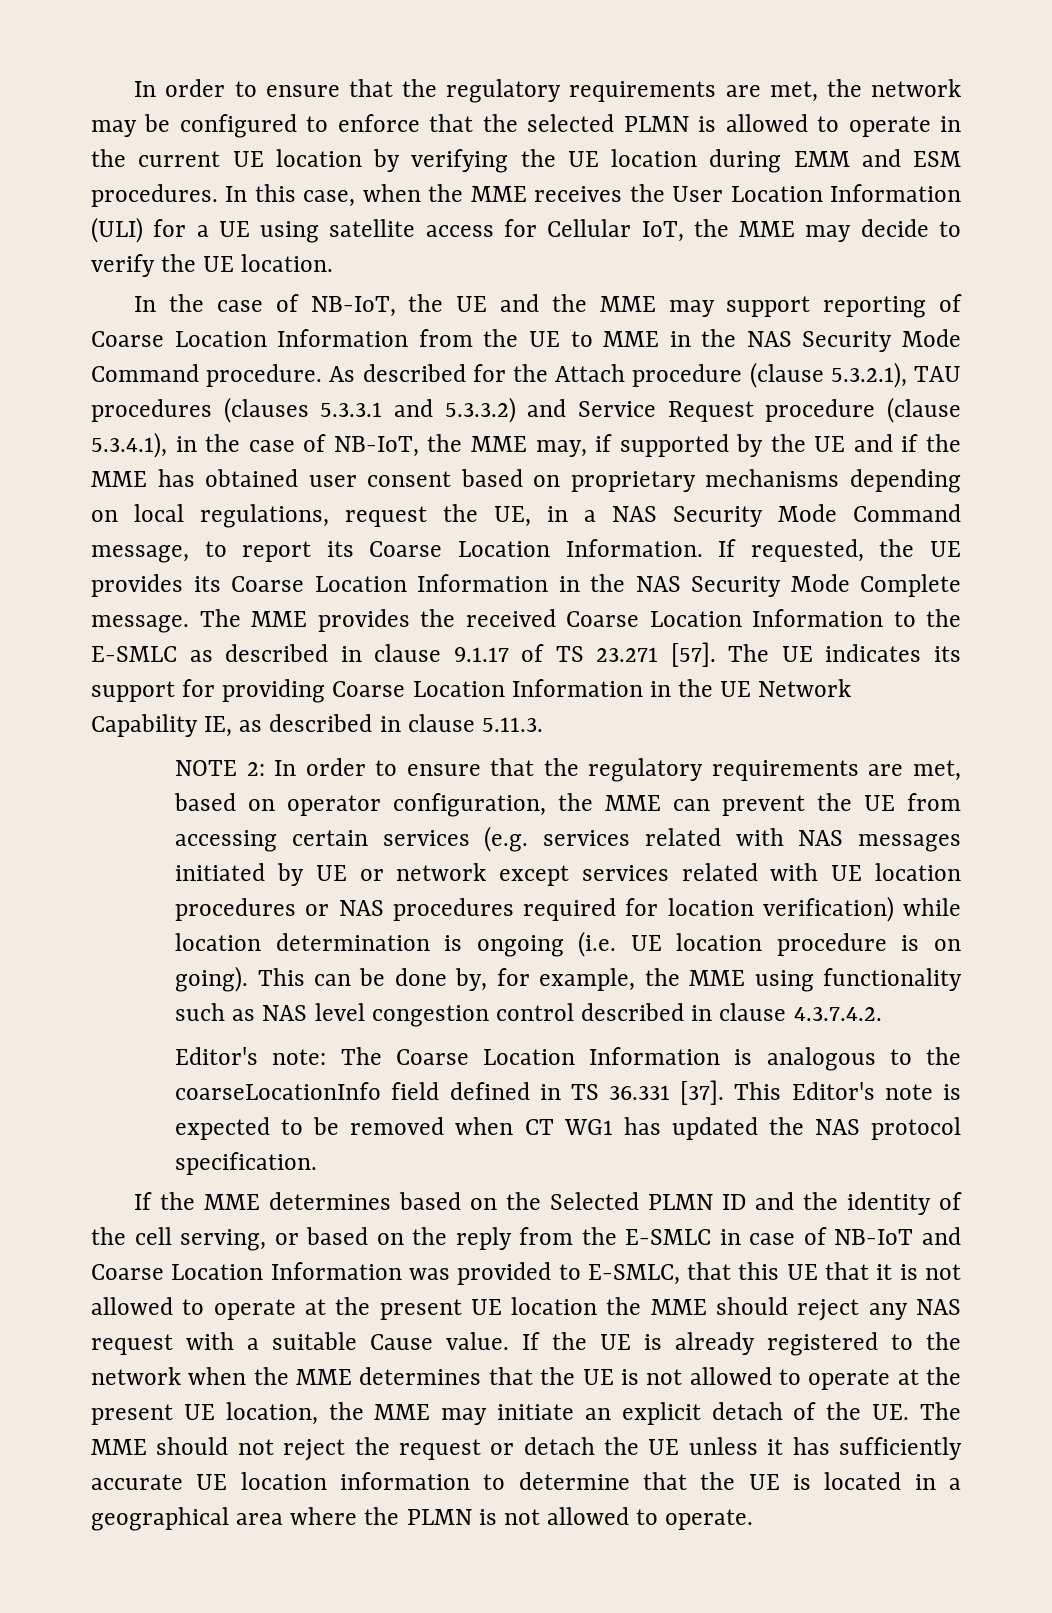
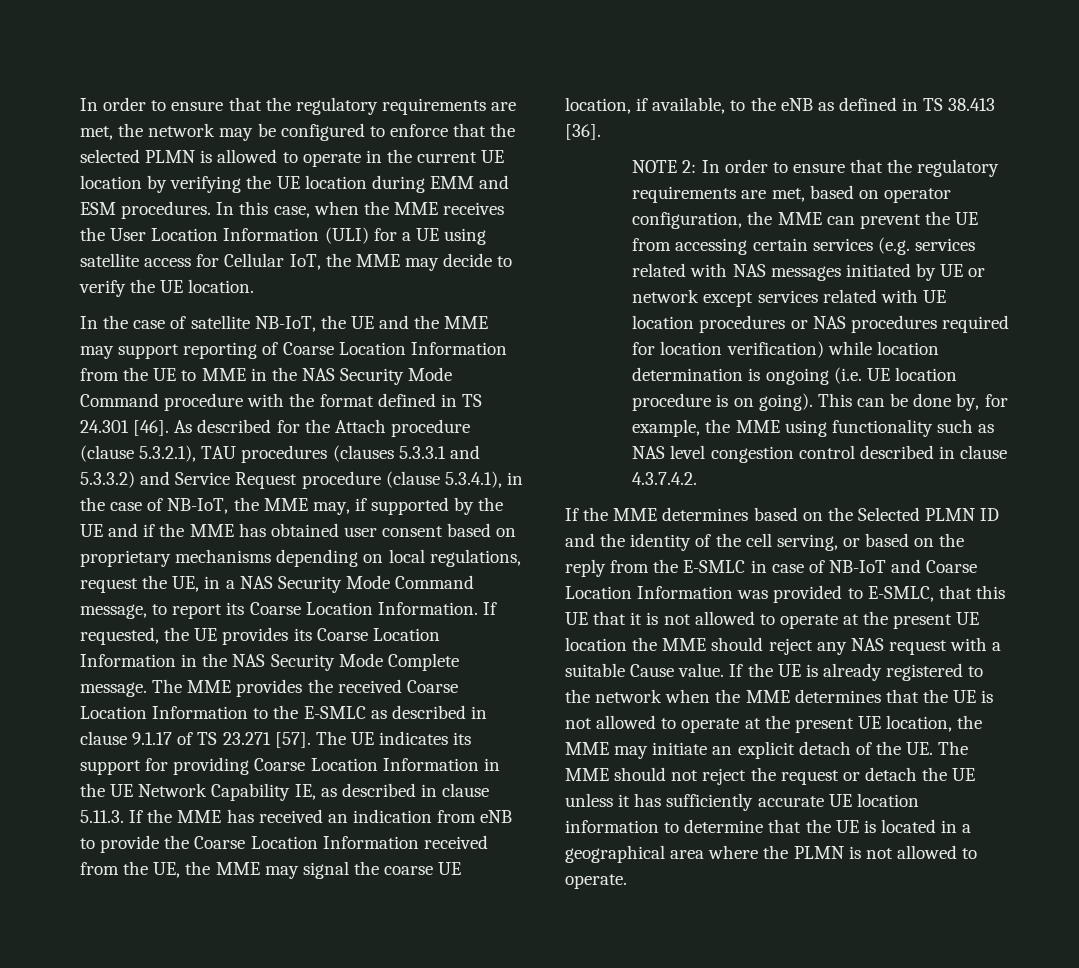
(299, 303) none -> [190,315,250,329] satellite
[206,364,323,387] procedure. -> [164,393,482,411] [80,420,170,436] procedure with the format defined in TS 24.301 [46].
(543, 724) none -> [129,809,513,823] [80,835,488,853] [80,861,462,879] [565,97,996,114] [565,124,601,140] If the MME has received an indication from eNB to provide the Coarse Location Information received from the UE, the MME may signal the coarse UE location, if available, to the eNB as defined in TS 38.413 [36].
[175,1047,961,1071] [175,1080,962,1105] [175,1117,961,1140] [175,1152,318,1175] // Editor's note: The Coarse Location Information is analogous to the coarseLocationInfo field defined in TS 36.331 [37]. This Editor's note is expected to be removed when CT WG1 has updated the NAS protocol specification. -> (698, 478) none

